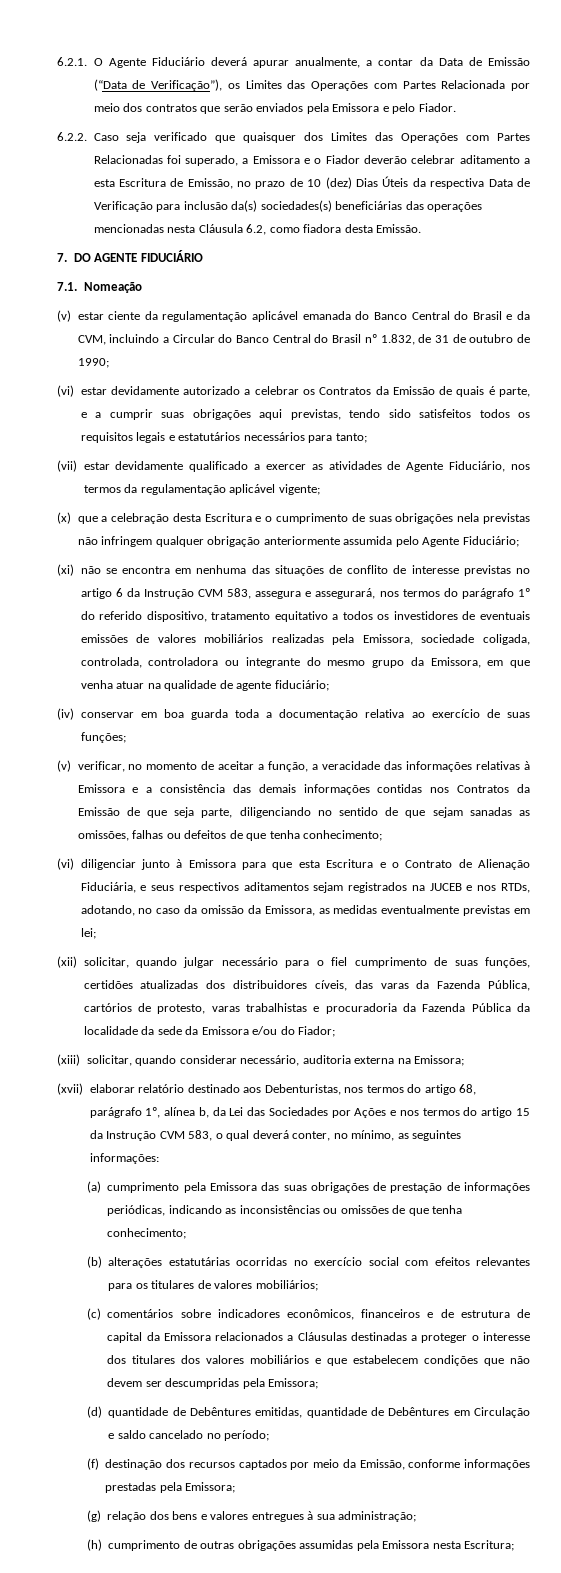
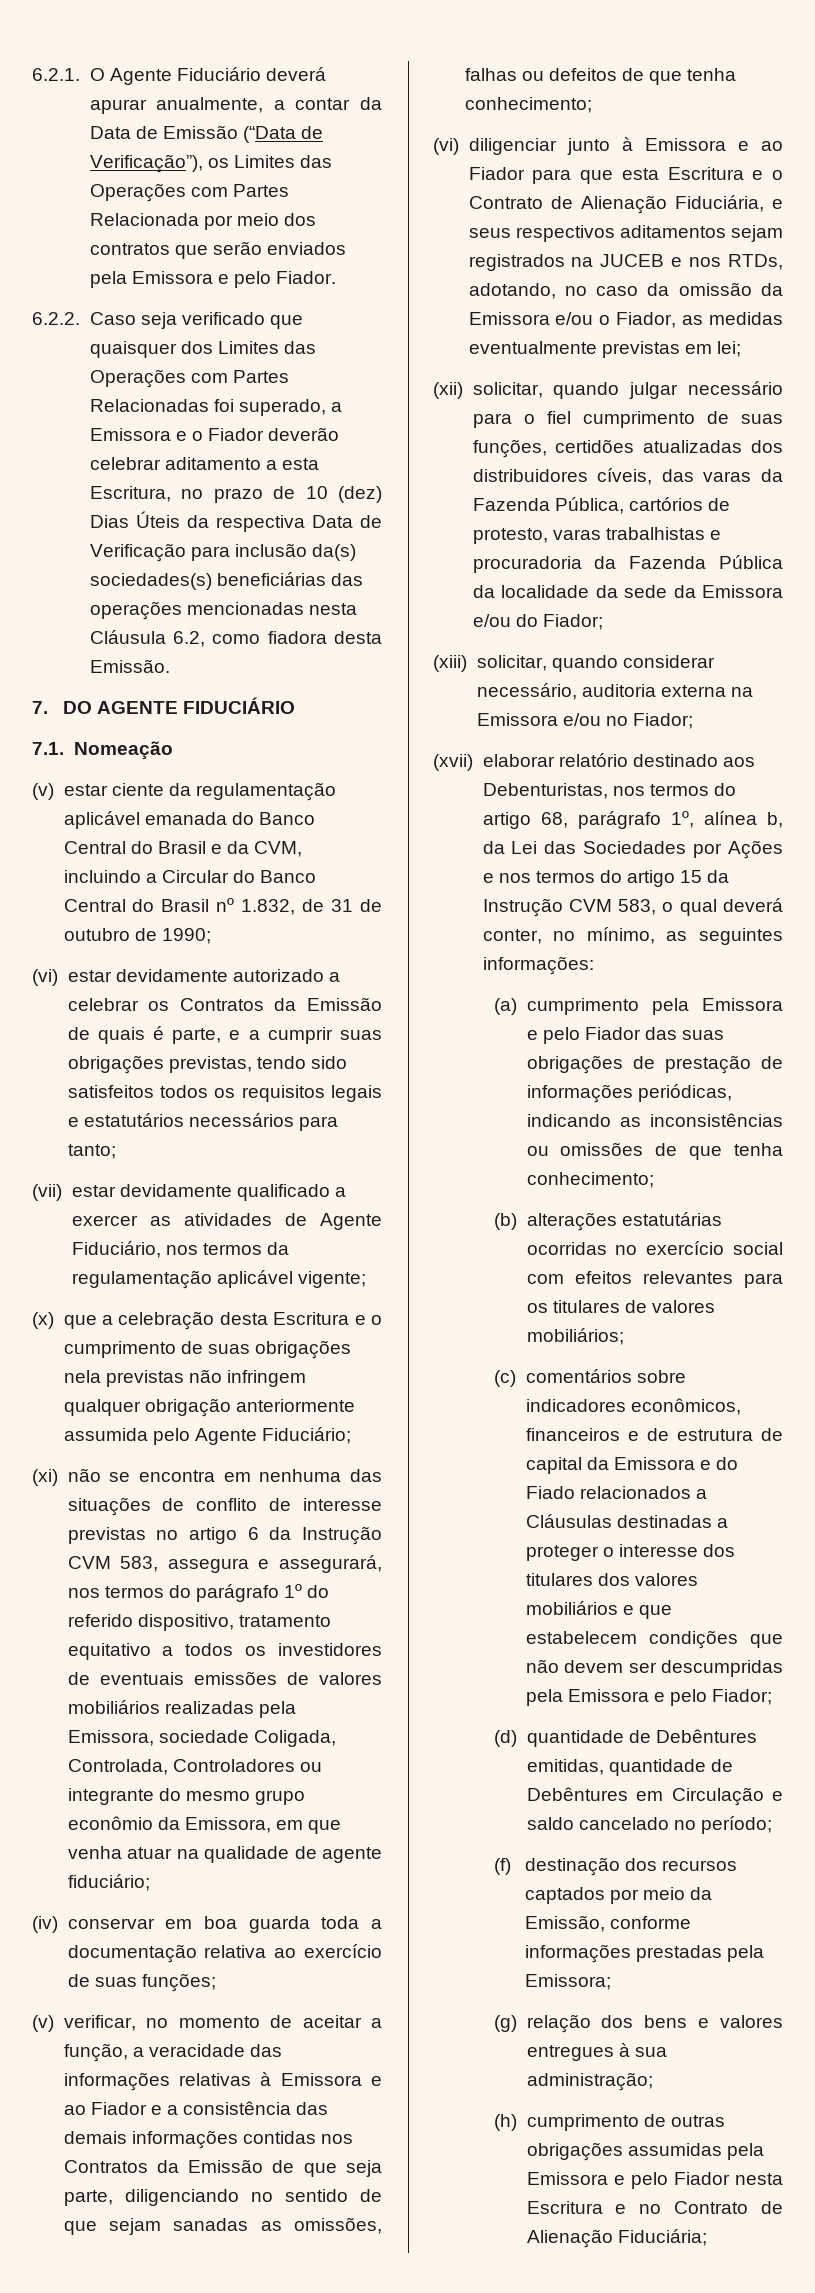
[118,178,233,189] Escritura de Emissão, -> [89,486,171,502] Escritura,
[259,409,282,420] aqui -> (164, 1064) none
[483,634,530,645] [80,657,219,668] coligada, controlada, controladora -> [253,1730,336,1747] [67,1759,295,1775] Coligada, Controlada, Controladores
(404, 664) none -> [67,1816,153,1830] econômio
(139, 790) none -> [63,2102,162,2115] ao Fiador e
(236, 863) none -> [737,141,783,151] [468,167,525,180] e ao Fiador
[264,905,315,916] Emissora, -> [468,312,677,328] Emissora e/ou o Fiador,
[414,1055,465,1066] Emissora; -> [476,713,693,729] Emissora e/ou no Fiador;
(257, 1186) none -> [526,1027,641,1044] e pelo Fiador
(211, 1336) none -> [700,1457,739,1470] [525,1486,575,1499] e do Fiado
[268,1378,319,1389] Emissora; -> [567,1689,773,1706] Emissora e pelo Fiador;
[432,1540,515,1551] nesta Escritura; -> [613,2172,783,2189] [526,2201,783,2214] [526,2229,707,2248] e pelo Fiador nesta Escritura e no Contrato de Alienação Fiduciária;

